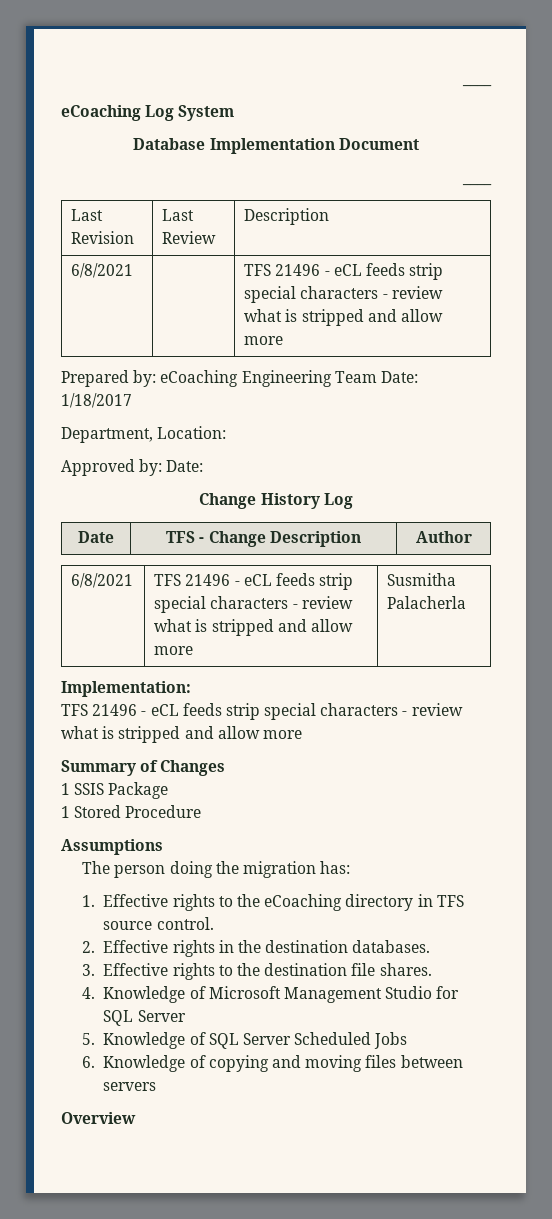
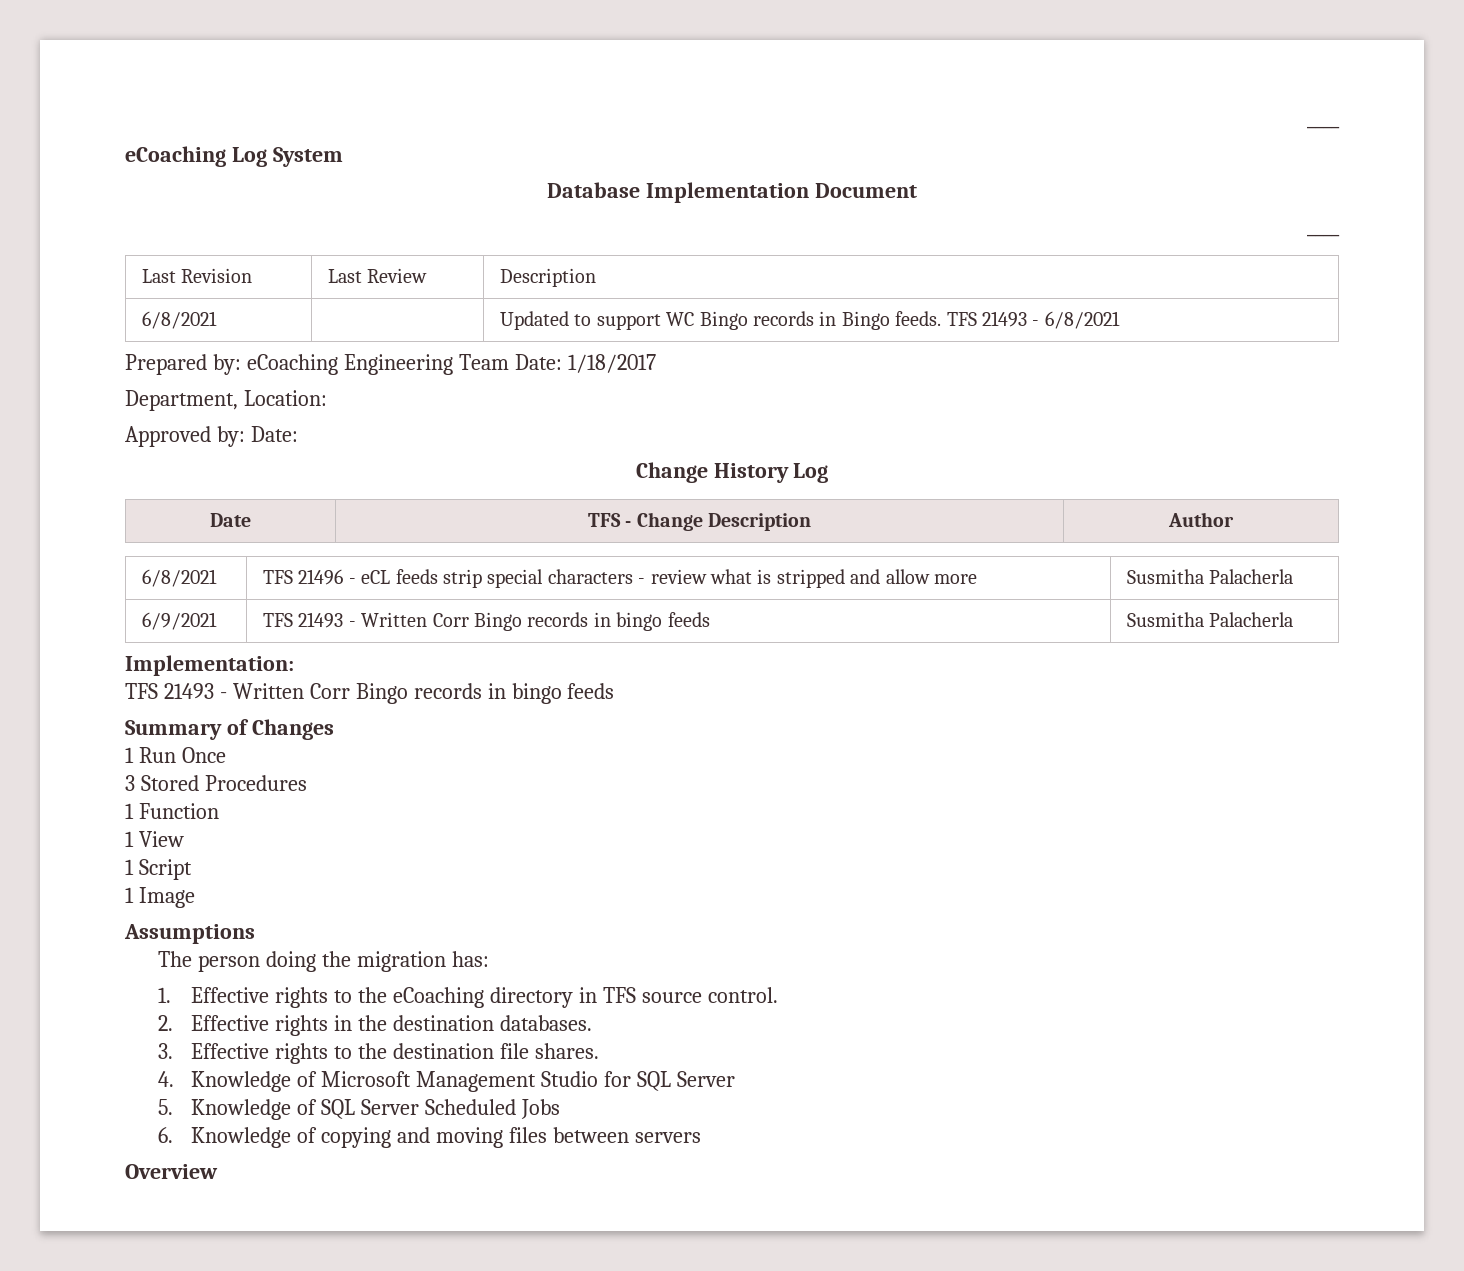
[244,263,444,280] [244,286,443,303] [244,309,443,326] [244,336,284,345] TFS 21496 - eCL feeds strip special characters - review what is stripped and allow more -> [500,311,1120,330] Updated to support WC Bingo records in Bingo feeds. TFS 21493 - 6/8/2021
[61,681,191,697] [61,703,463,720] [61,726,302,743] [61,760,226,776] [61,782,169,799] [61,805,202,818] // Implementation: // TFS 21496 - eCL feeds strip special characters - review what is stripped and allow more // Summary of Changes // 1 SSIS Package // 1 Stored Procedure -> [142,612,218,630] [263,612,710,631] [1127,612,1294,627] [125,655,294,676] [125,683,615,704] [125,719,334,740] [125,747,226,763] [125,775,307,791] [125,803,219,819] [125,831,184,847] [125,859,192,880] [125,887,195,908] // 6/9/2021 | TFS 21493 - Written Corr Bingo records in bingo feeds | Susmitha Palacherla // Implementation: // TFS 21493 - Written Corr Bingo records in bingo feeds // Summary of Changes // 1 Run Once // 3 Stored Procedures // 1 Function // 1 View // 1 Script // 1 Image

